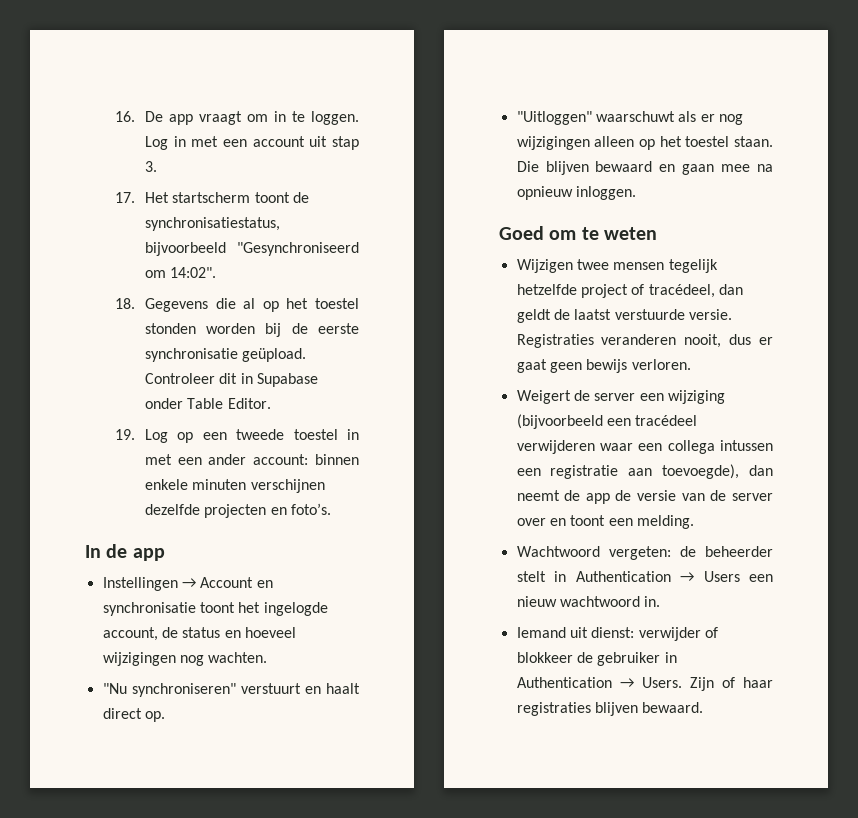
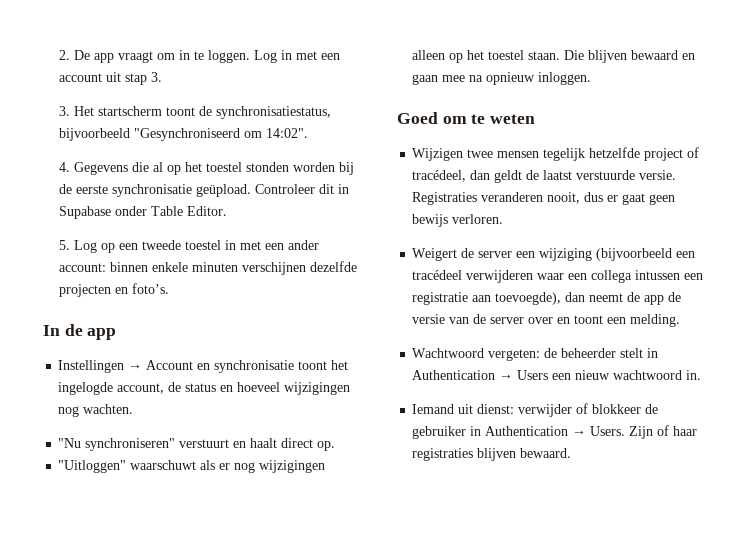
[114,111,135,122] 16. -> [58,50,70,60] 2.
[114,192,135,203] 17. -> [58,106,70,116] 3.
[114,298,135,309] 18. -> [58,162,70,172] 4.
[114,429,135,440] 19. -> [58,240,70,250] 5.

